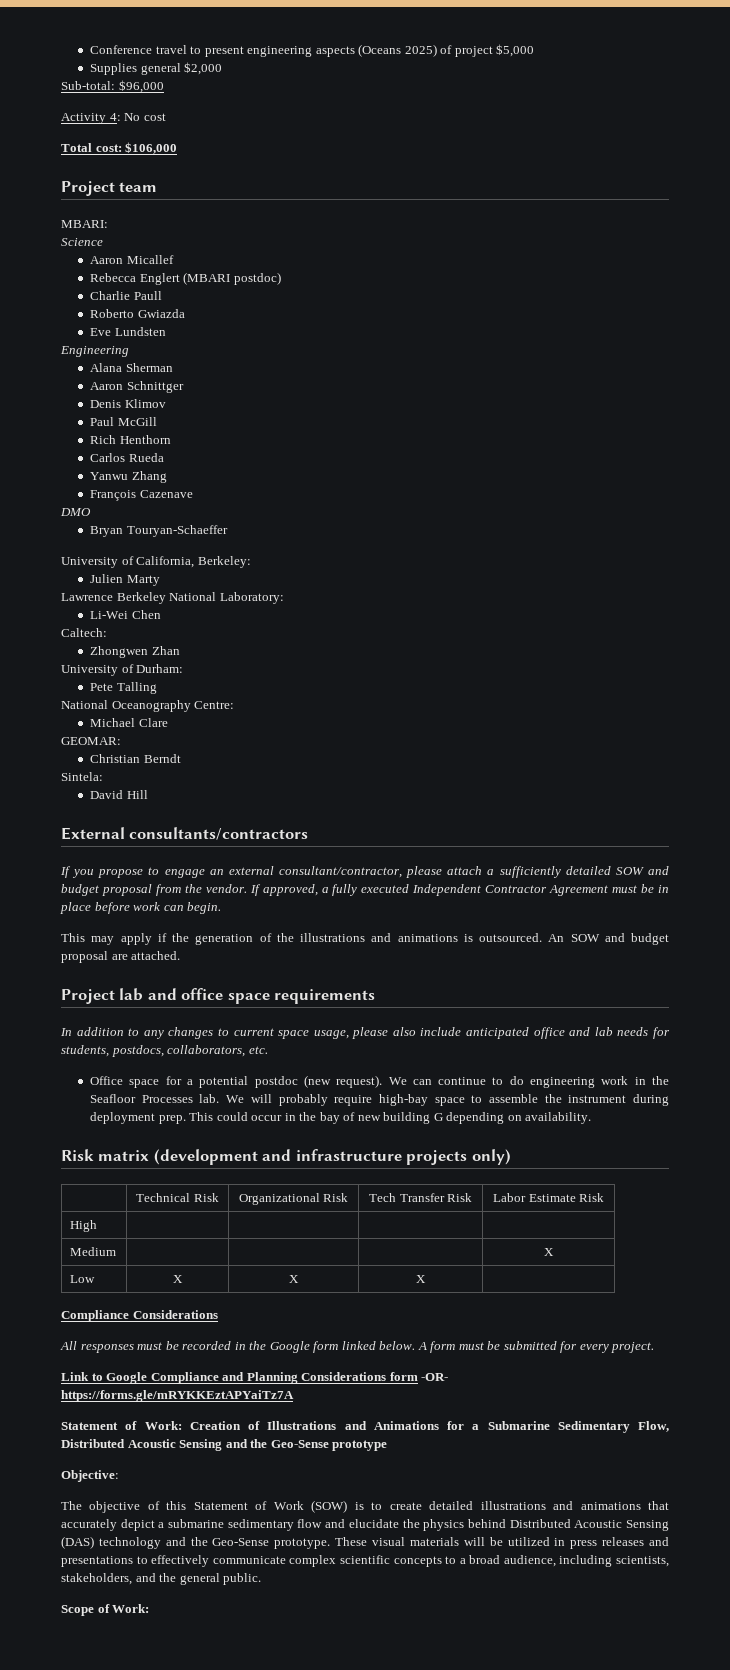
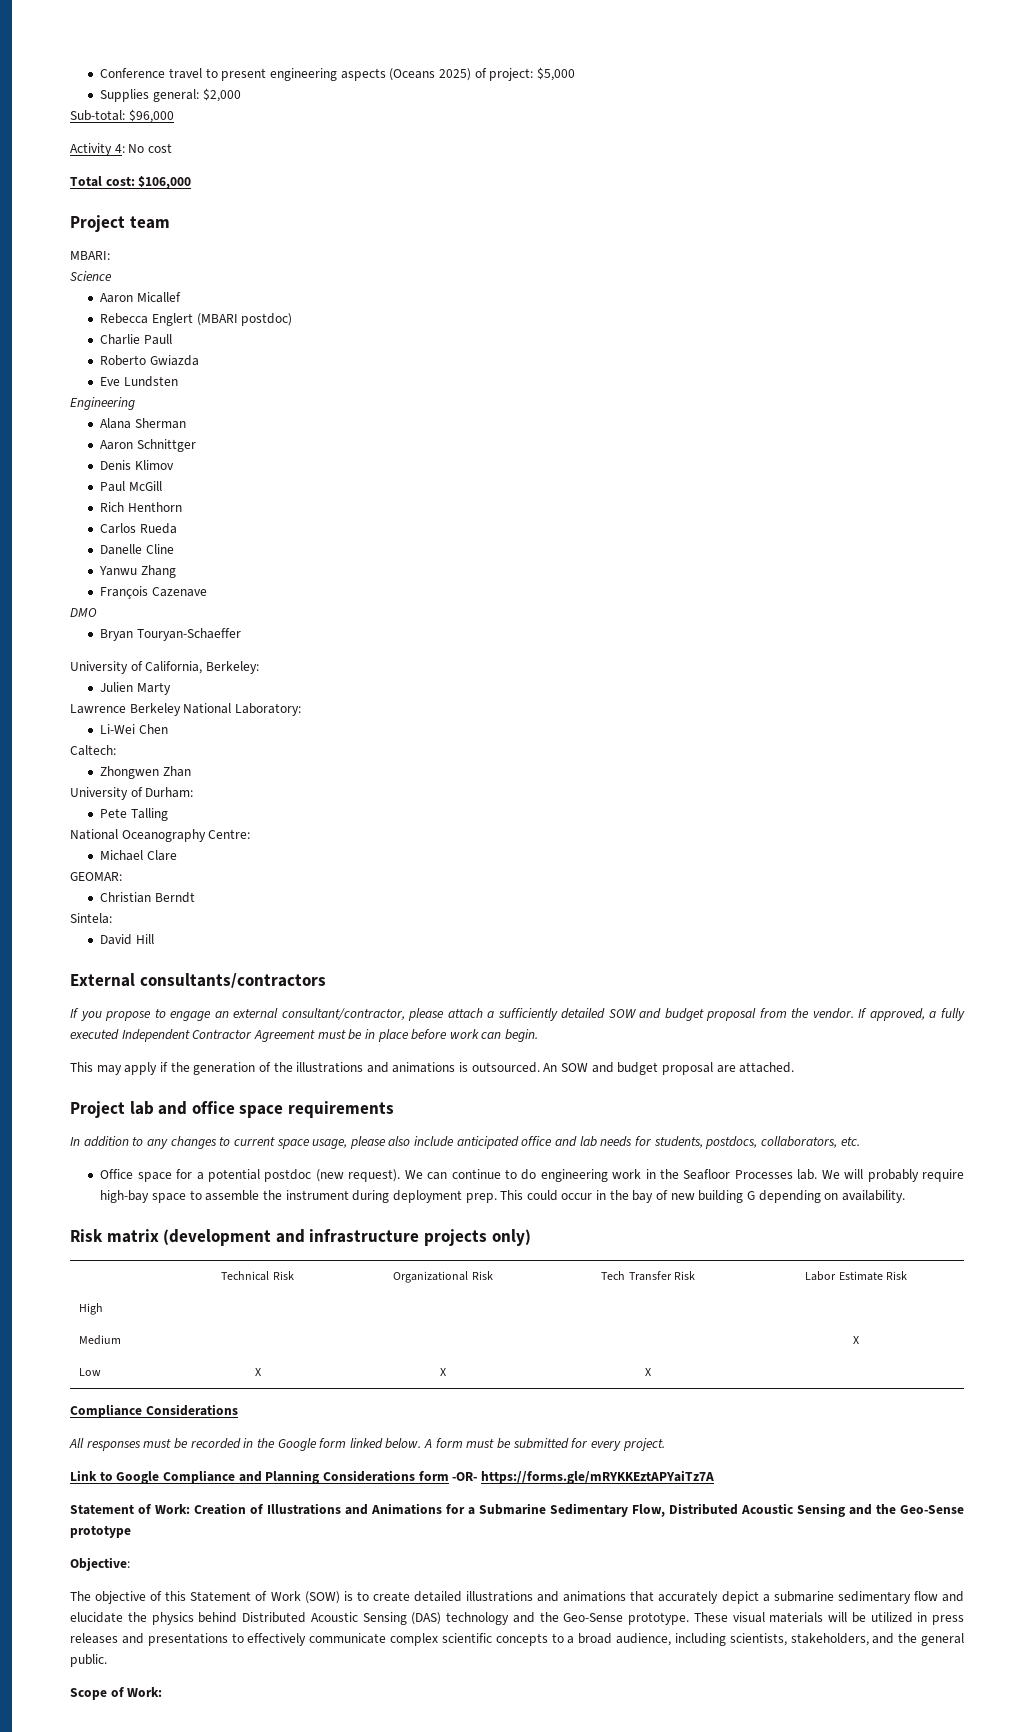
[454,46,493,57] project -> [489,68,534,81] project:
[140,63,181,75] general -> [153,89,200,102] general:
(164, 457) none -> [100,544,175,555] // Danelle Cline

